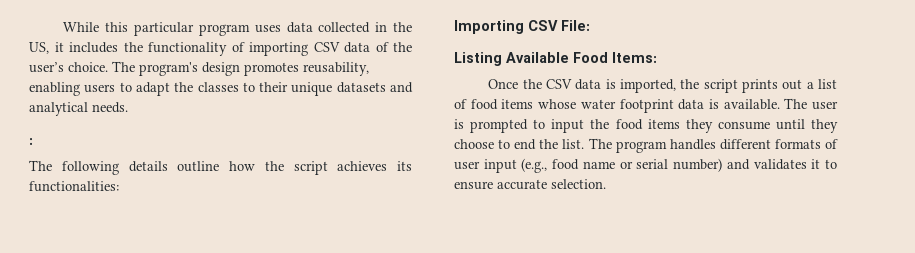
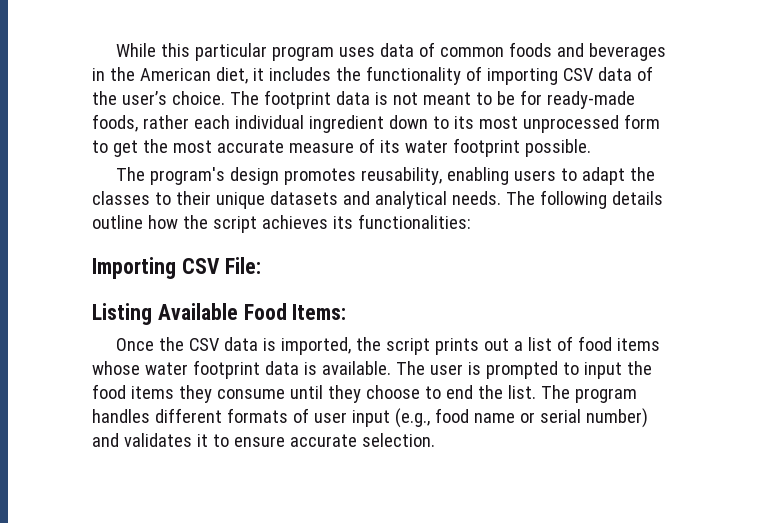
[318,22,412,33] [29,42,49,54] collected in the US, -> [419,42,667,61] [92,67,248,84] of common foods and beverages in the American diet,
(135, 66) none -> [263,90,635,109] [92,114,660,133] [92,138,591,157] [116,167,146,181] footprint data is not meant to be for ready-made foods, rather each individual ingredient down to its most unprocessed form to get the most accurate measure of its water footprint possible. // The
[29,138,33,145] // : // -> (501, 198) none

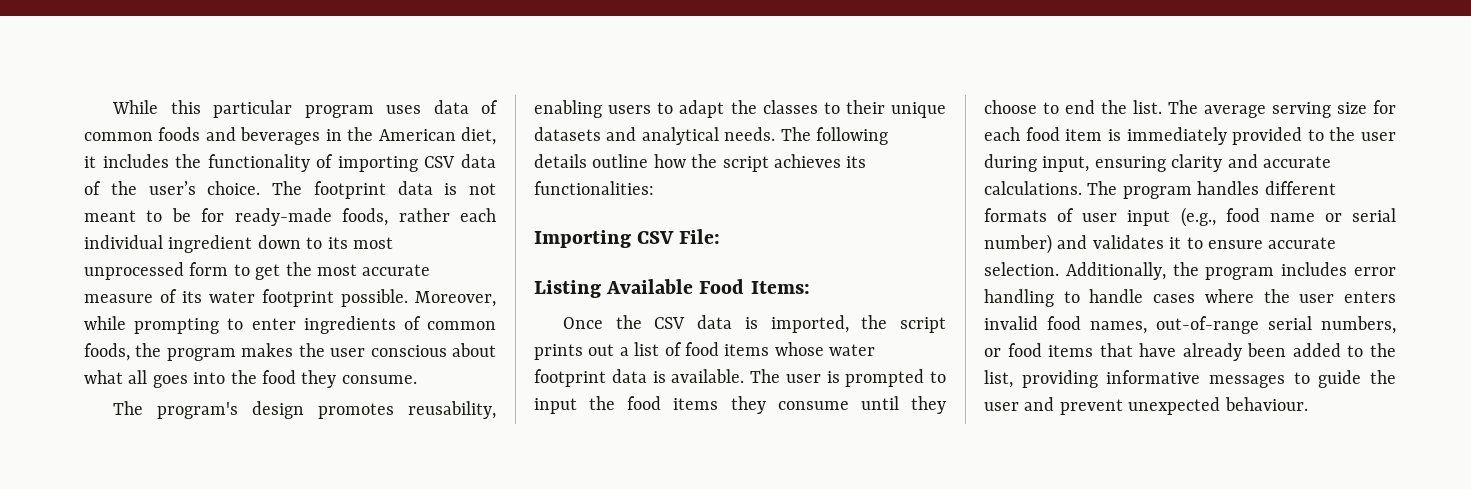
(591, 148) none -> [415,291,496,307] [84,316,496,334] [84,343,496,361] [84,370,417,388] Moreover, while prompting to enter ingredients of common foods, the program makes the user conscious about what all goes into the food they consume.
(570, 392) none -> [1204,100,1396,118] [984,127,1396,145] [984,154,1331,172] [984,181,1118,195] average serving size for each food item is immediately provided to the user during input, ensuring clarity and accurate calculations. The
(435, 440) none -> [1065,262,1396,280] [984,289,1396,307] [984,316,1396,334] [984,343,1396,361] [984,370,1396,388] [984,397,1308,415] Additionally, the program includes error handling to handle cases where the user enters invalid food names, out-of-range serial numbers, or food items that have already been added to the list, providing informative messages to guide the user and prevent unexpected behaviour.

